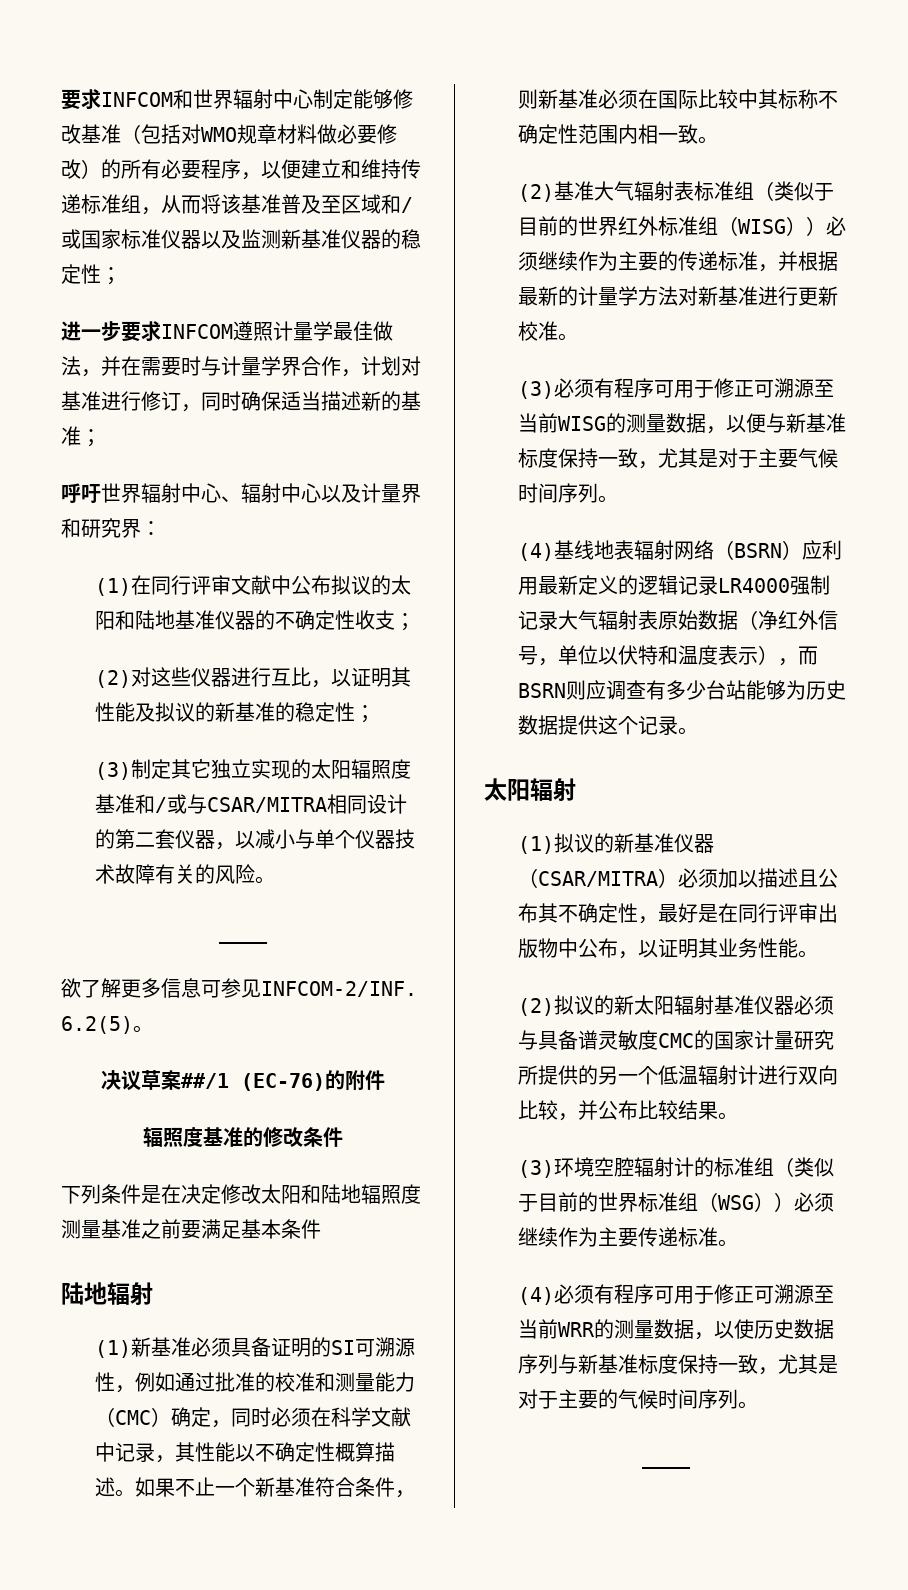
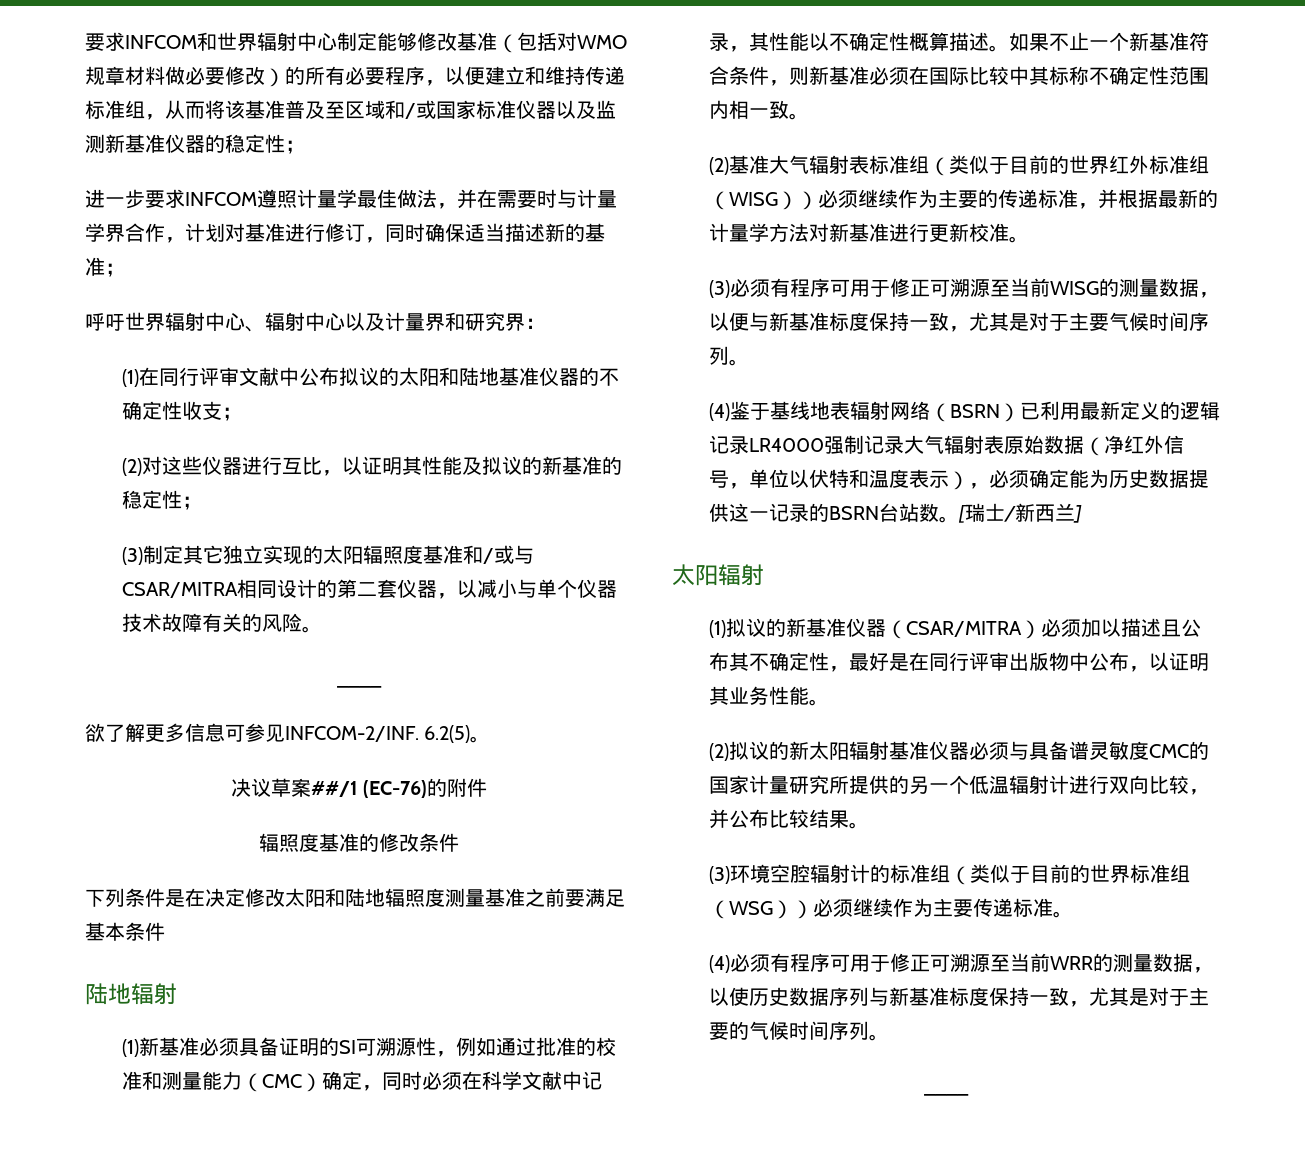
(555, 552) none -> [729,401,770,420] 鉴于
[802,540,823,560] 应 -> [1019,402,1040,420] 已
[798,646,819,665] [518,680,847,700] [518,715,699,735] 而BSRN则应调查有多少台站能够为历史数据提供这个记录。 -> [988,469,1209,488] [708,503,1082,523] 必须确定能为历史数据提供这一记录的BSRN台站数。[瑞士/新西兰]

